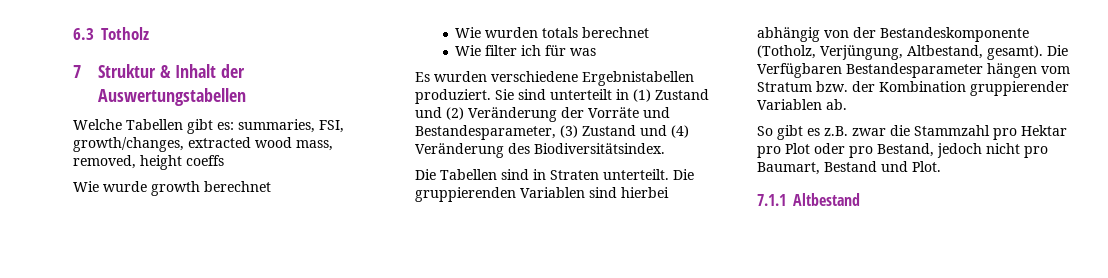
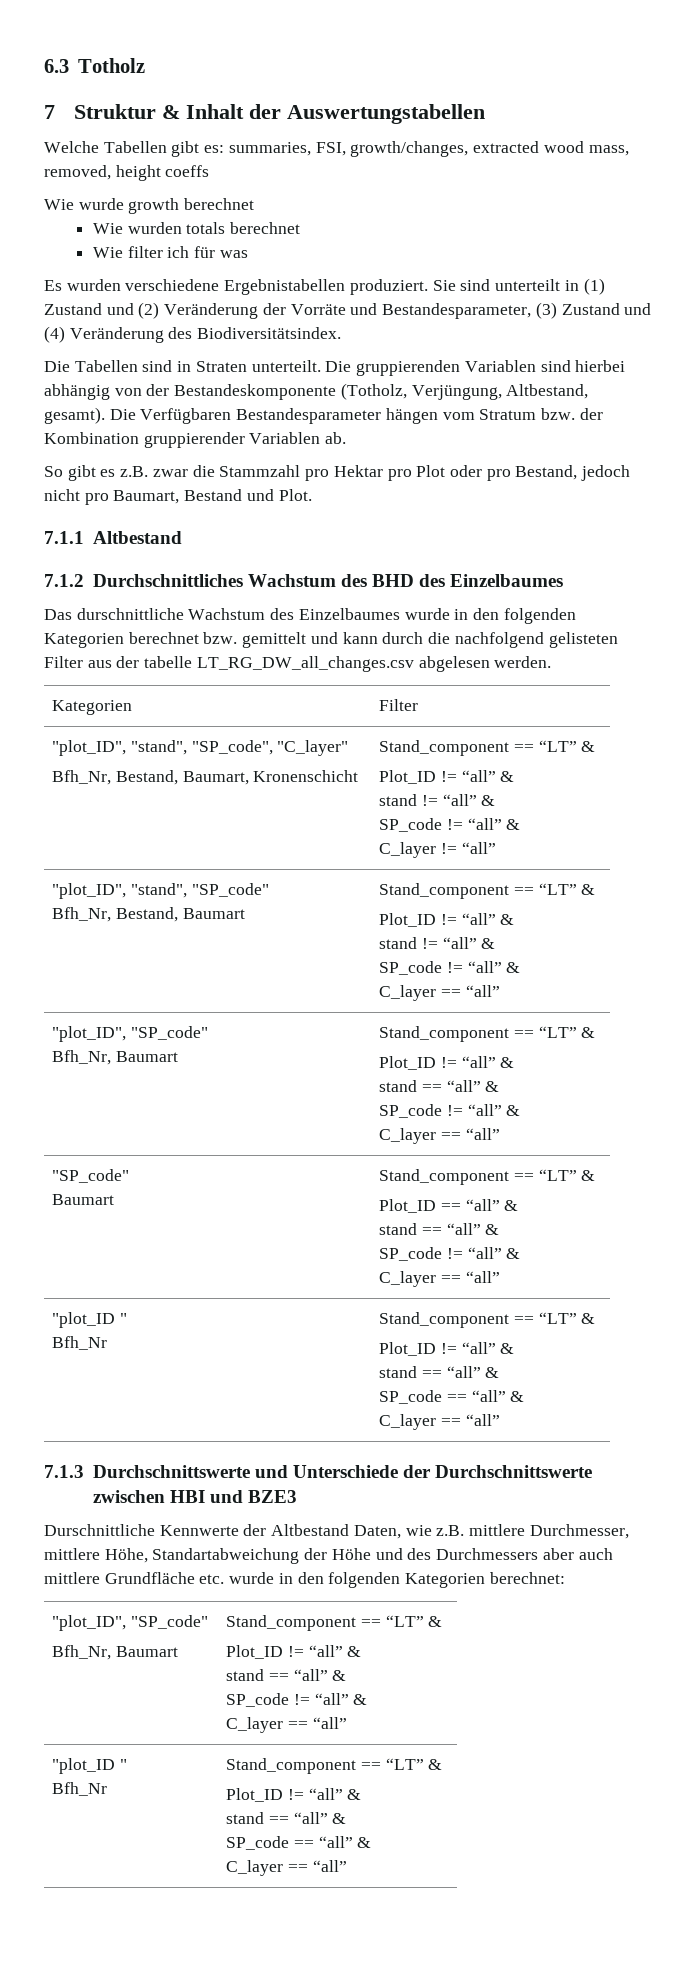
(860, 199) none -> [44,574,564,587] [44,608,576,624] [44,632,618,648] [44,656,552,672] [52,700,133,715] [379,699,419,711] [52,740,349,756] [52,770,359,785] [379,740,596,756] [379,770,515,784] [379,794,496,806] [379,818,521,832] [379,842,496,858] [52,883,269,899] [52,907,245,922] [379,883,596,899] [379,913,515,927] [379,937,496,949] [379,961,521,975] [379,985,500,1001] [52,1026,208,1042] [52,1050,178,1065] [379,1026,596,1042] [379,1056,515,1070] [379,1080,500,1092] [379,1104,521,1118] [379,1128,500,1144] [52,1169,130,1183] [52,1194,115,1205] [379,1169,596,1185] [379,1199,519,1213] [379,1223,500,1235] [379,1247,521,1261] [379,1271,500,1287] [52,1312,127,1328] [52,1336,108,1350] [379,1312,596,1328] [379,1342,515,1356] [379,1366,500,1378] [379,1390,525,1404] [379,1414,500,1430] [44,1465,593,1478] [92,1490,298,1503] [44,1524,629,1539] [44,1548,613,1564] [44,1572,565,1588] [52,1615,208,1631] [52,1645,178,1660] [226,1615,443,1631] [226,1645,362,1659] [226,1669,347,1681] [226,1693,368,1707] [226,1717,347,1733] [52,1758,127,1774] [52,1782,108,1796] [226,1758,443,1774] [226,1788,362,1802] [226,1812,347,1824] [226,1836,372,1850] [226,1860,347,1876] // 7.1.2 Durchschnittliches Wachstum des BHD des Einzelbaumes // Das durschnittliche Wachstum des Einzelbaumes wurde in den folgenden Kategorien berechnet bzw. gemittelt und kann durch die nachfolgend gelisteten Filter aus der tabelle LT_RG_DW_all_changes.csv abgelesen werden. // Kategorien | Filter // "plot_ID", "stand", "SP_code", "C_layer" // Bfh_Nr, Bestand, Baumart, Kronenschicht | Stand_component == “LT” & // Plot_ID != “all” & // stand != “all” & // SP_code != “all” & // C_layer != “all” // "plot_ID", "stand", "SP_code" // Bfh_Nr, Bestand, Baumart | Stand_component == “LT” & // Plot_ID != “all” & // stand != “all” & // SP_code != “all” & // C_layer == “all” // "plot_ID", "SP_code" // Bfh_Nr, Baumart | Stand_component == “LT” & // Plot_ID != “all” & // stand == “all” & // SP_code != “all” & // C_layer == “all” // "SP_code" // Baumart | Stand_component == “LT” & // Plot_ID == “all” & // stand == “all” & // SP_code != “all” & // C_layer == “all” // "plot_ID " // Bfh_Nr | Stand_component == “LT” & // Plot_ID != “all” & // stand == “all” & // SP_code == “all” & // C_layer == “all” // 7.1.3 Durchschnittswerte und Unterschiede der Durchschnittswerte zwischen HBI und BZE3 // Durschnittliche Kennwerte der Altbestand Daten, wie z.B. mittlere Durchmesser, mittlere Höhe, Standartabweichung der Höhe und des Durchmessers aber auch mittlere Grundfläche etc. wurde in den folgenden Kategorien berechnet: // "plot_ID", "SP_code" // Bfh_Nr, Baumart | Stand_component == “LT” & // Plot_ID != “all” & // stand == “all” & // SP_code != “all” & // C_layer == “all” // "plot_ID " // Bfh_Nr | Stand_component == “LT” & // Plot_ID != “all” & // stand == “all” & // SP_code == “all” & // C_layer == “all”

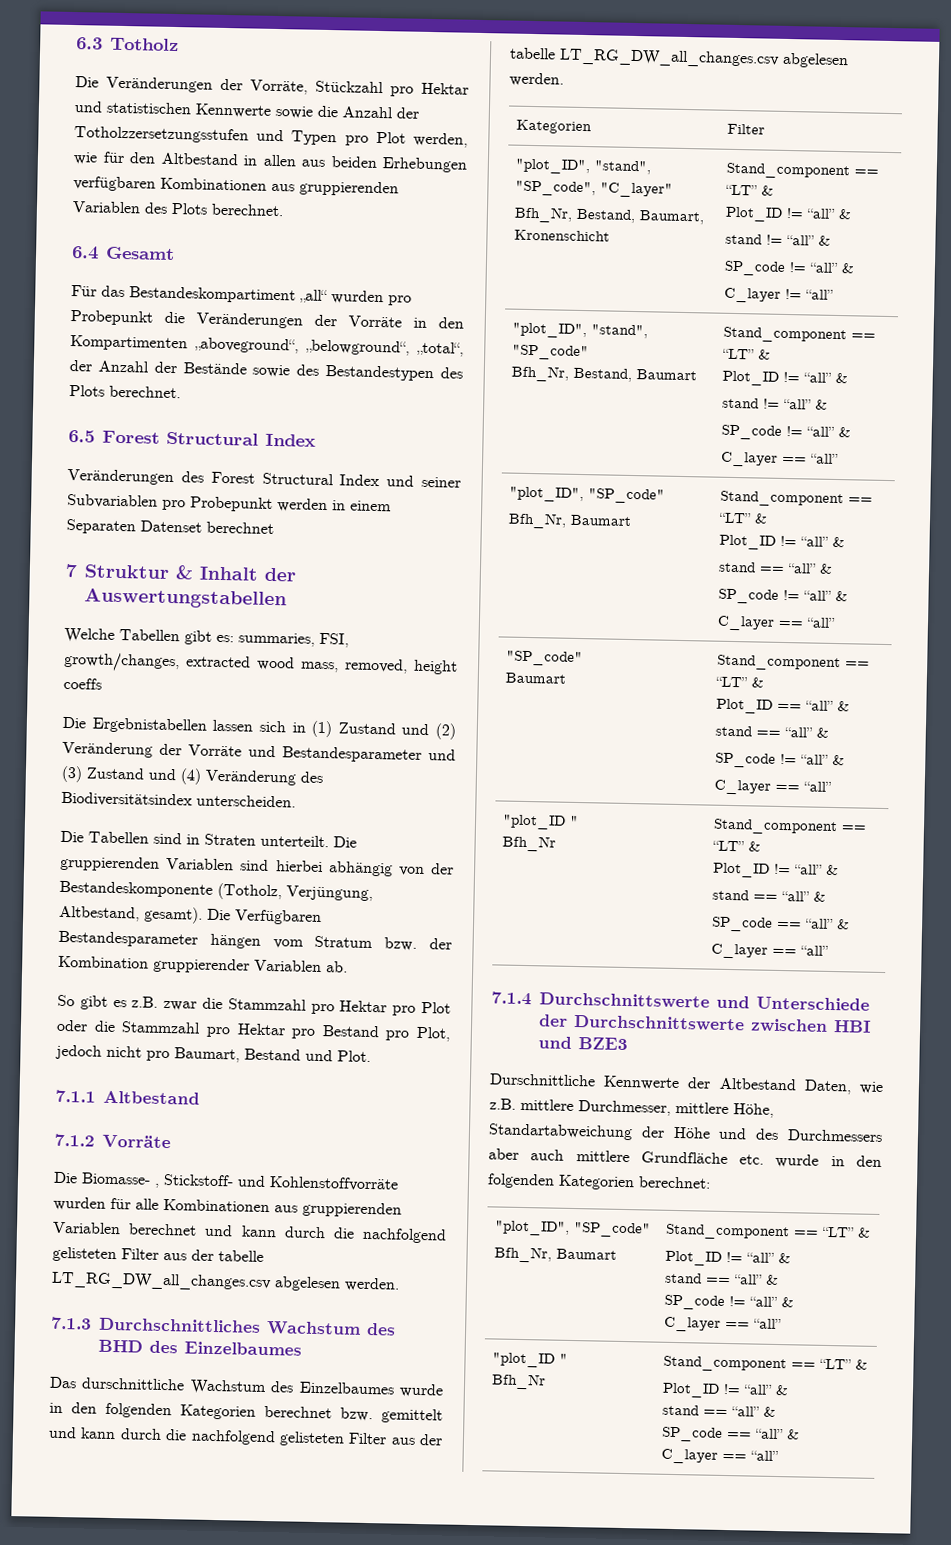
(145, 65) none -> [75,76,469,97] [74,101,419,119] [74,126,468,148] [73,151,467,173] [73,176,399,197] [72,201,284,217] [71,246,175,261] [71,285,412,306] [70,310,464,329] [70,334,464,357] [69,359,463,382] [69,384,181,399] [68,429,316,447] [67,468,461,488] [67,493,392,513] [66,518,274,535] // Die Veränderungen der Vorräte, Stückzahl pro Hektar und statistischen Kennwerte sowie die Anzahl der Totholzzersetzungsstufen und Typen pro Plot werden, wie für den Altbestand in allen aus beiden Erhebungen verfügbaren Kombinationen aus gruppierenden Variablen des Plots berechnet. // 6.4 Gesamt // Für das Bestandeskompartiment „all“ wurden pro Probepunkt die Veränderungen der Vorräte in den Kompartimenten „aboveground“, „belowground“, „total“, der Anzahl der Bestände sowie des Bestandestypen des Plots berechnet. // 6.5 Forest Structural Index // Veränderungen des Forest Structural Index und seiner Subvariablen pro Probepunkt werden in einem Separaten Datenset berechnet
[44,198,255,214] [92,222,301,234] [92,246,248,258] [44,279,561,295] Wie wurde growth berechnet // Wie wurden totals berechnet // Wie filter ich für was // Es wurden verschiedene Ergebnistabellen produziert. Sie sind unterteilt -> [62,716,286,734] Die Ergebnistabellen lassen sich
[382,303,532,319] Bestandesparameter, -> [282,746,456,763] Bestandesparameter und
[197,327,342,339] Biodiversitätsindex. -> [61,791,296,808] Biodiversitätsindex unterscheiden.
[486,465,578,481] pro Bestand, -> [93,1020,451,1042] die Stammzahl pro Hektar pro Bestand pro Plot,
(84, 580) none -> [102,1134,171,1149] [53,1171,399,1192] [53,1196,402,1218] [52,1221,447,1244] [52,1246,264,1263] [51,1271,400,1292] [51,1316,92,1330] Vorräte // Die Biomasse- , Stickstoff- und Kohlenstoffvorräte wurden für alle Kombinationen aus gruppierenden Variablen berechnet und kann durch die nachfolgend gelisteten Filter aus der tabelle LT_RG_DW_all_changes.csv abgelesen werden. // 7.1.3
[44,1465,84,1478] 7.1.3 -> [491,991,532,1006] 7.1.4

